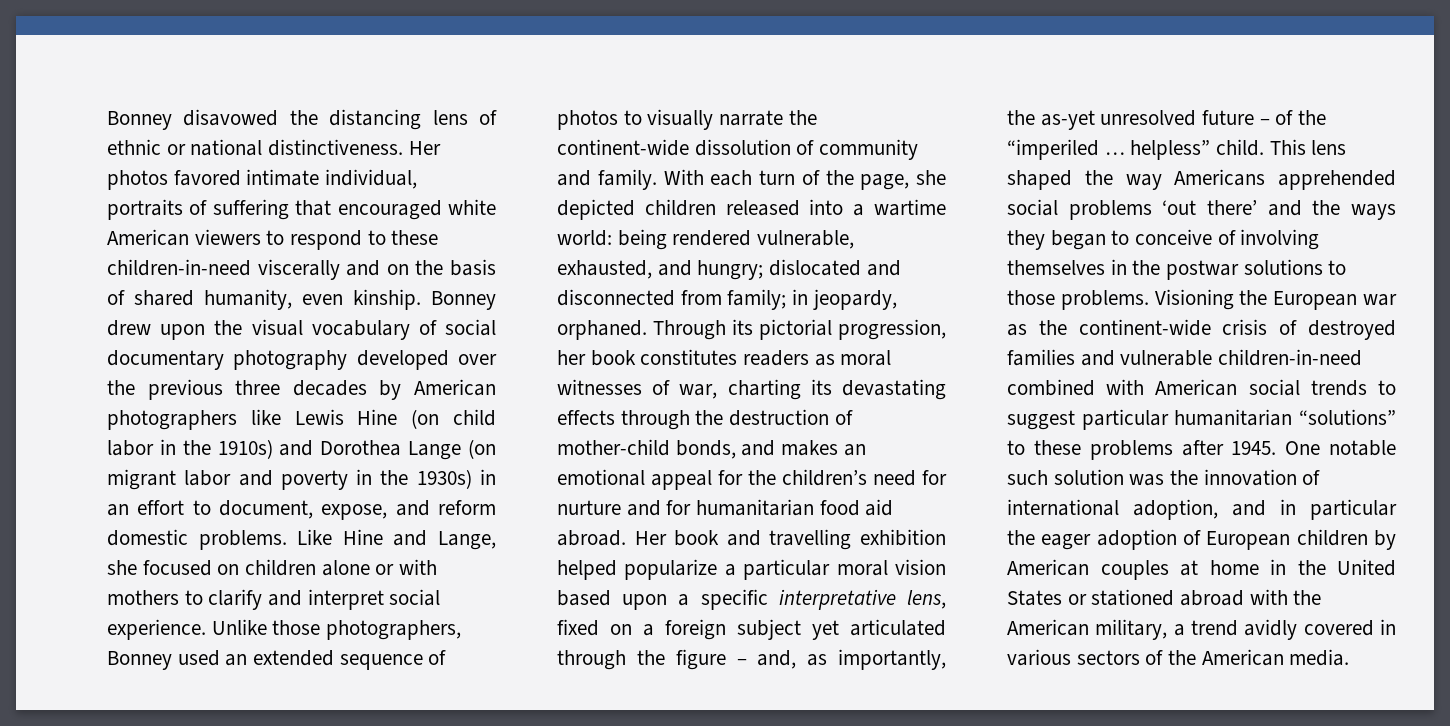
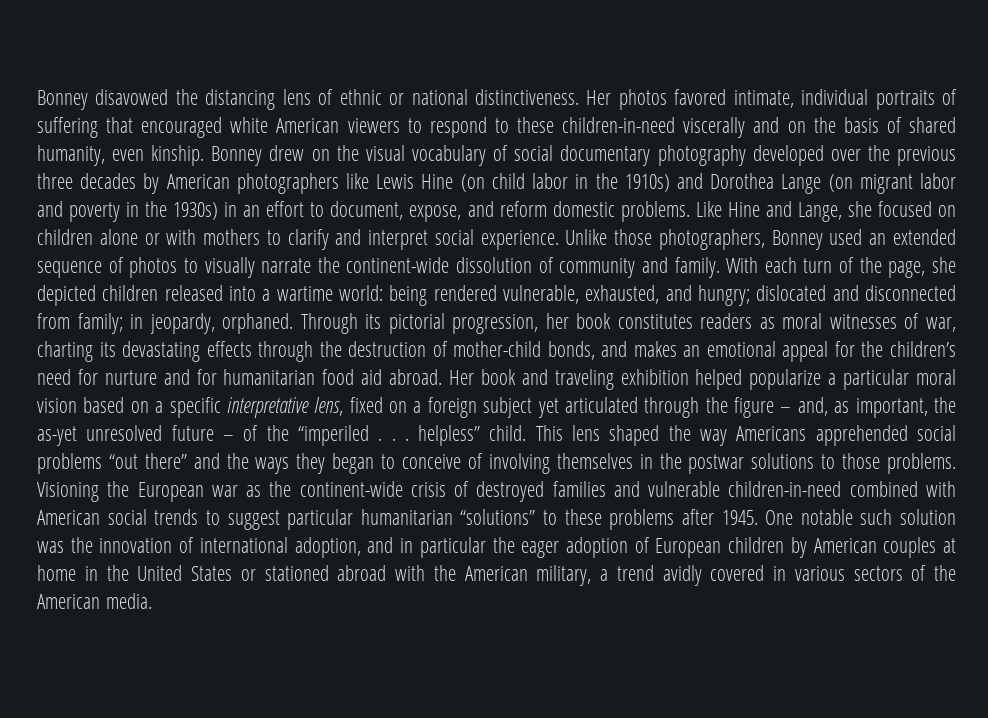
[246,169,418,189] intimate individual, -> [733,89,869,108] intimate, individual
[160,324,206,340] upon -> [311,149,330,161] on
[769,529,852,550] travelling -> [554,369,614,390] traveling
[622,594,668,610] upon -> [130,401,149,413] on
[838,649,946,670] importantly, -> [855,398,928,418] important,
[1104,152,1125,155] … -> [378,438,409,441] . . .
[1162,200,1257,215] ‘out there’ -> [108,453,187,469] “out there”

